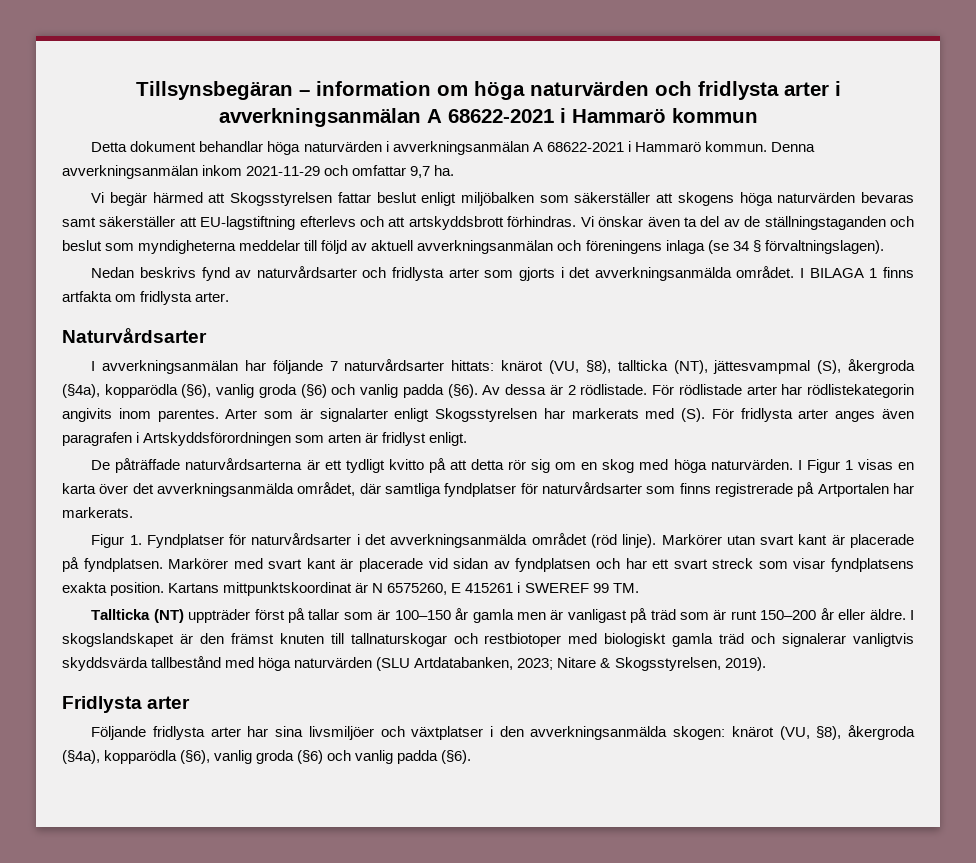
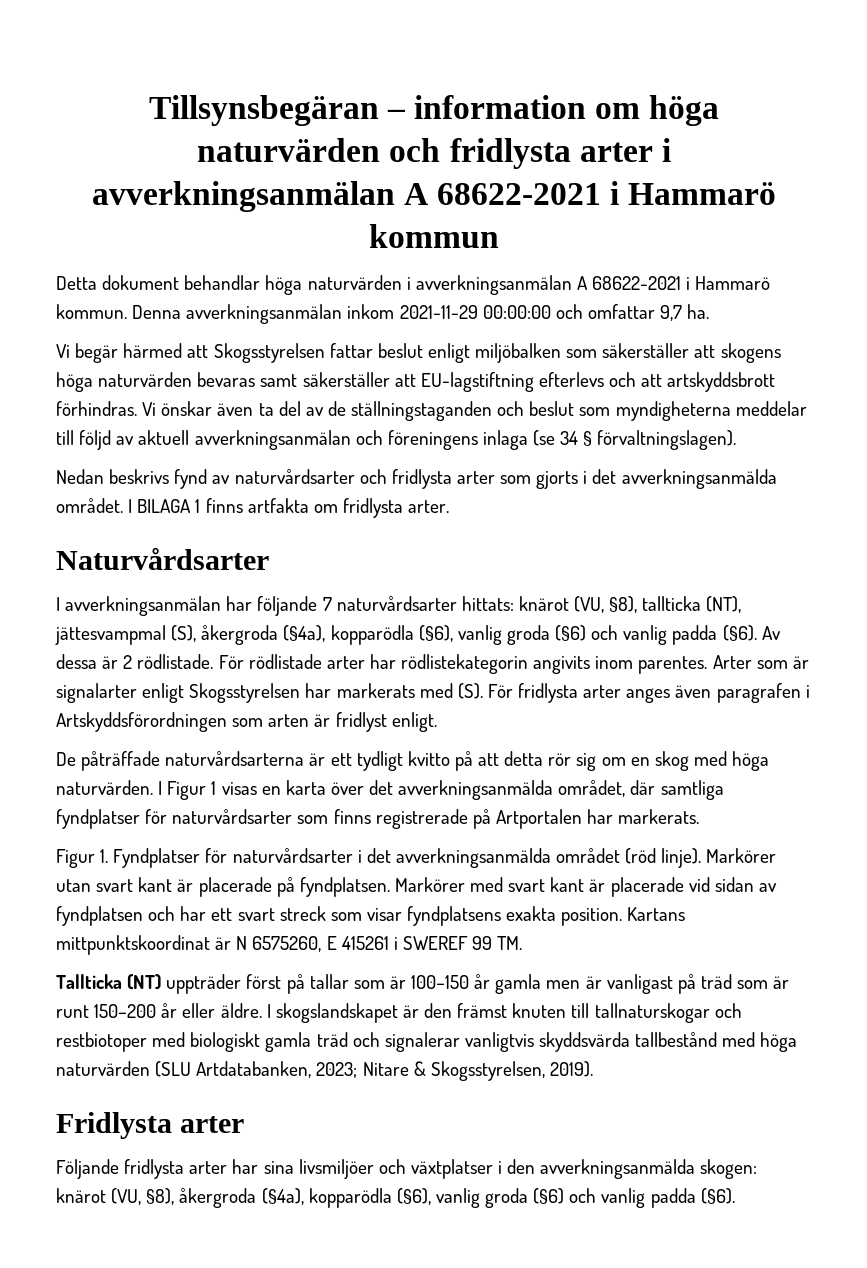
(321, 171) none -> [482,305,551,319] 00:00:00

